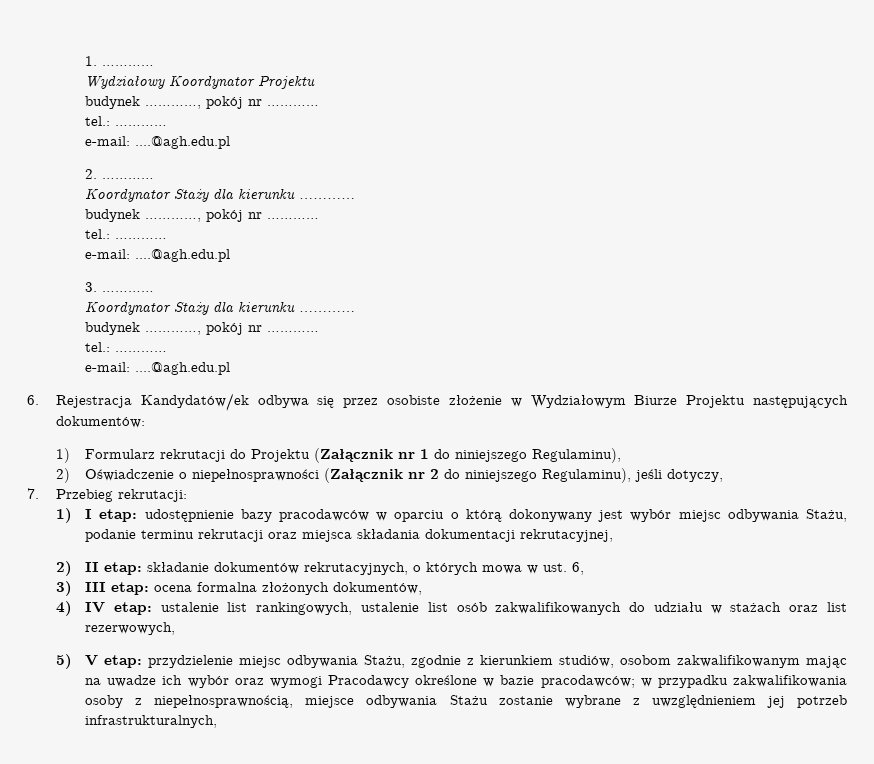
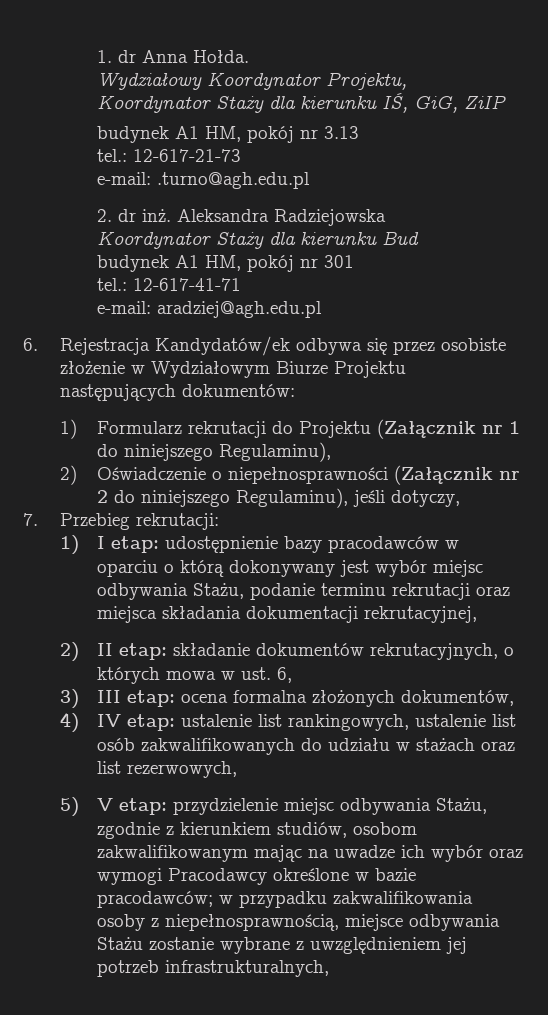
[102,65,155,66] ………… -> [117,50,249,63] dr Anna Hołda.
[258,75,316,89] [85,96,320,109] [85,116,168,126] [85,136,231,149] Projektu // budynek …………, pokój nr ………… // tel.: ………… // e-mail: ....@agh.edu.pl -> [325,72,407,90] [96,93,506,113] [96,126,359,143] [96,149,241,162] [96,172,310,189] Projektu, Koordynator Staży dla kierunku IŚ, GiG, ZiIP // budynek A1 HM, pokój nr 3.13 // tel.: 12-617-21-73 // e-mail: .turno@agh.edu.pl
[102,178,155,179] [85,188,356,202] [85,209,320,222] [85,229,168,239] [85,249,231,262] [85,282,155,292] [85,301,356,315] [85,322,320,335] [85,342,168,352] [85,362,231,375] ………… // Koordynator Staży dla kierunku ………… // budynek …………, pokój nr ………… // tel.: ………… // e-mail: ....@agh.edu.pl // 3. ………… // Koordynator Staży dla kierunku ………… // budynek …………, pokój nr ………… // tel.: ………… // e-mail: ....@agh.edu.pl -> [117,209,386,226] [96,231,419,249] [96,255,354,272] [96,278,241,291] [96,301,322,318] dr inż. Aleksandra Radziejowska // Koordynator Staży dla kierunku Bud // budynek A1 HM, pokój nr 301 // tel.: 12-617-41-71 // e-mail: aradziej@agh.edu.pl

